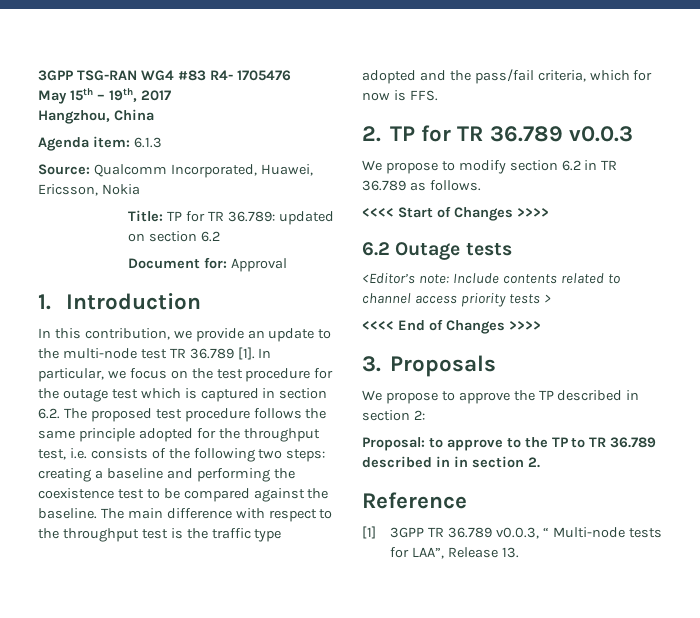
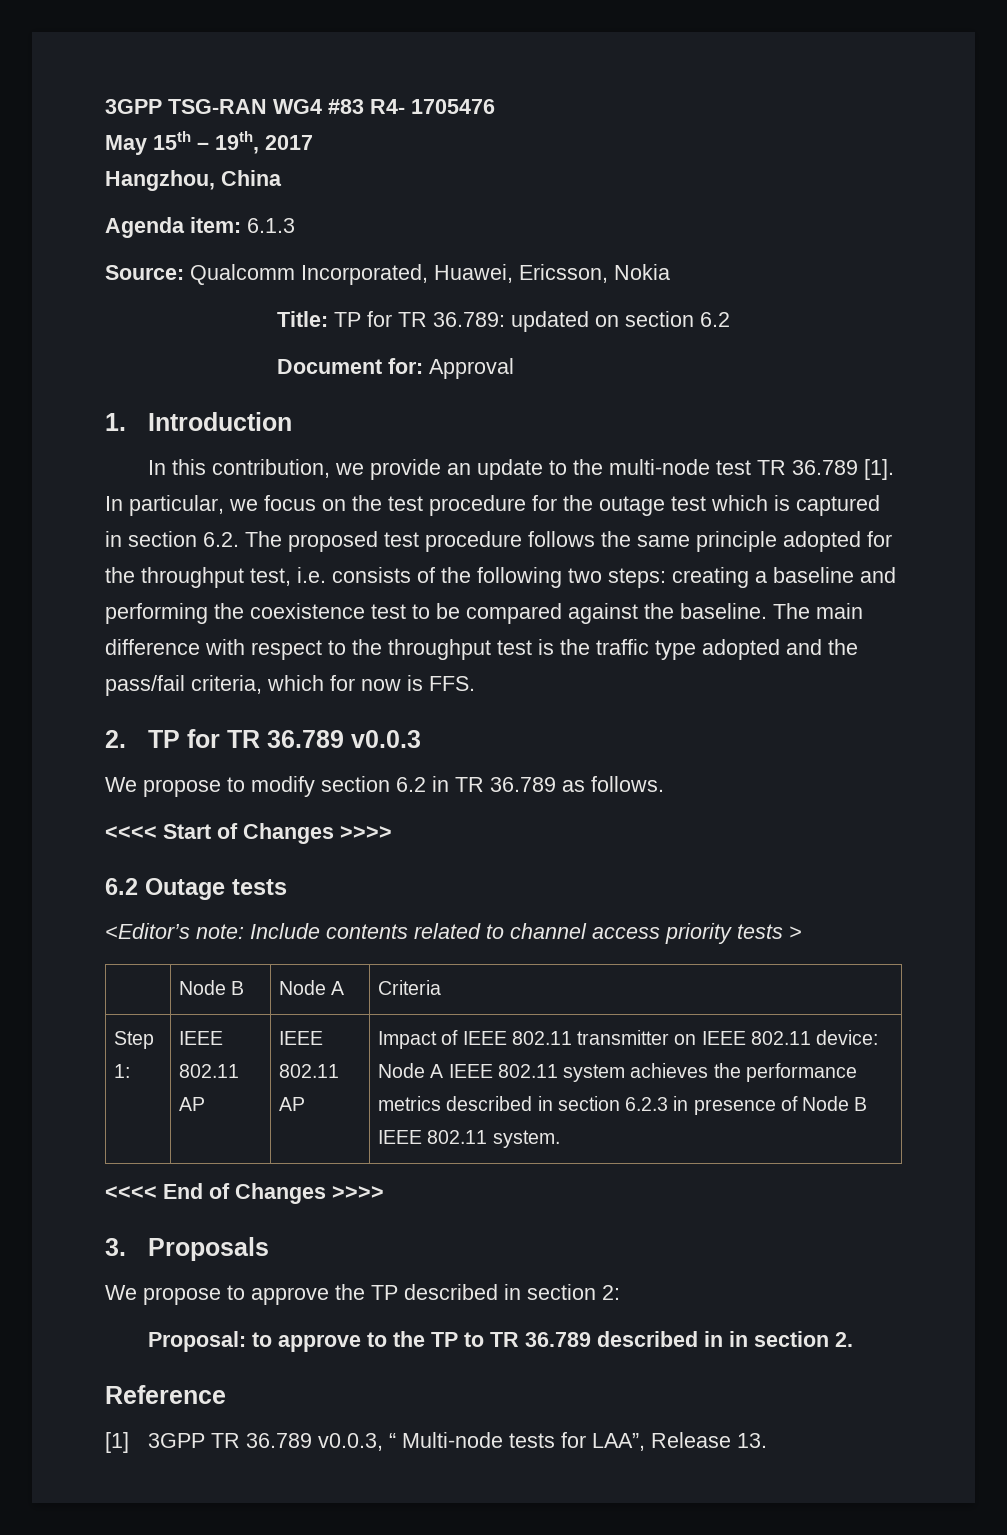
(551, 298) none -> [179,980,245,995] [279,980,345,995] [378,980,442,995] [114,1031,155,1049] [114,1064,131,1078] [179,1031,224,1045] [179,1064,240,1078] [179,1097,206,1111] [279,1031,324,1045] [279,1064,340,1078] [279,1097,306,1111] [378,1030,879,1049] [378,1063,857,1082] [378,1096,868,1115] [378,1130,560,1148] // | Node B | Node A | Criteria // Step 1: | IEEE 802.11 AP | IEEE 802.11 AP | Impact of IEEE 802.11 transmitter on IEEE 802.11 device: Node A IEEE 802.11 system achieves the performance metrics described in section 6.2.3 in presence of Node B IEEE 802.11 system.

